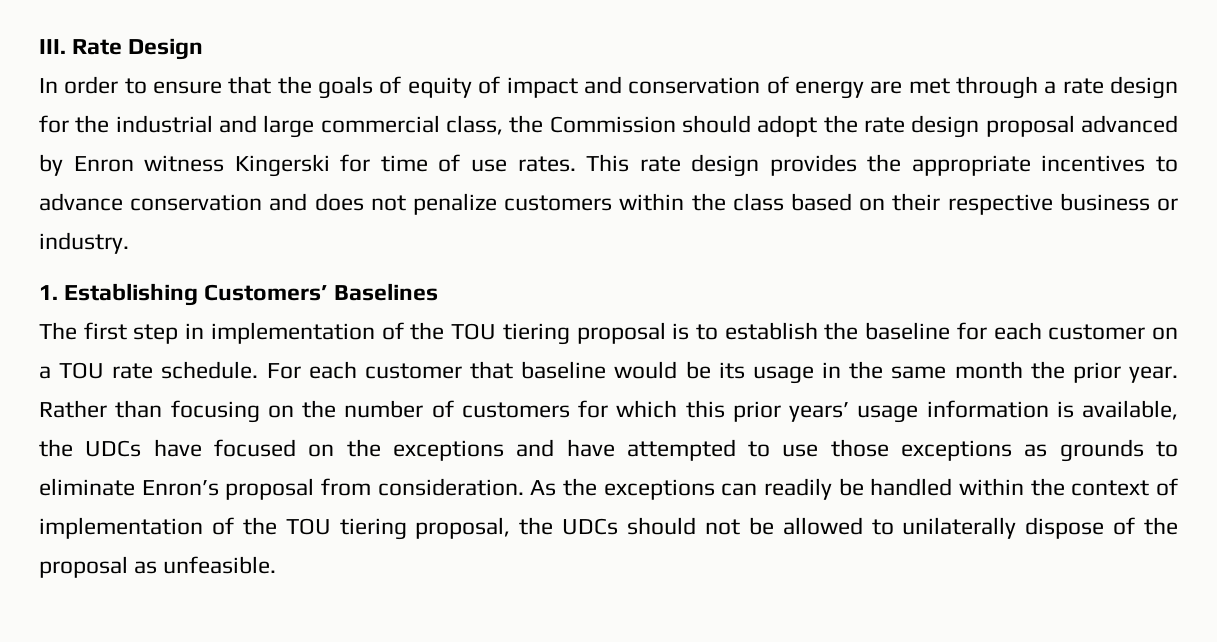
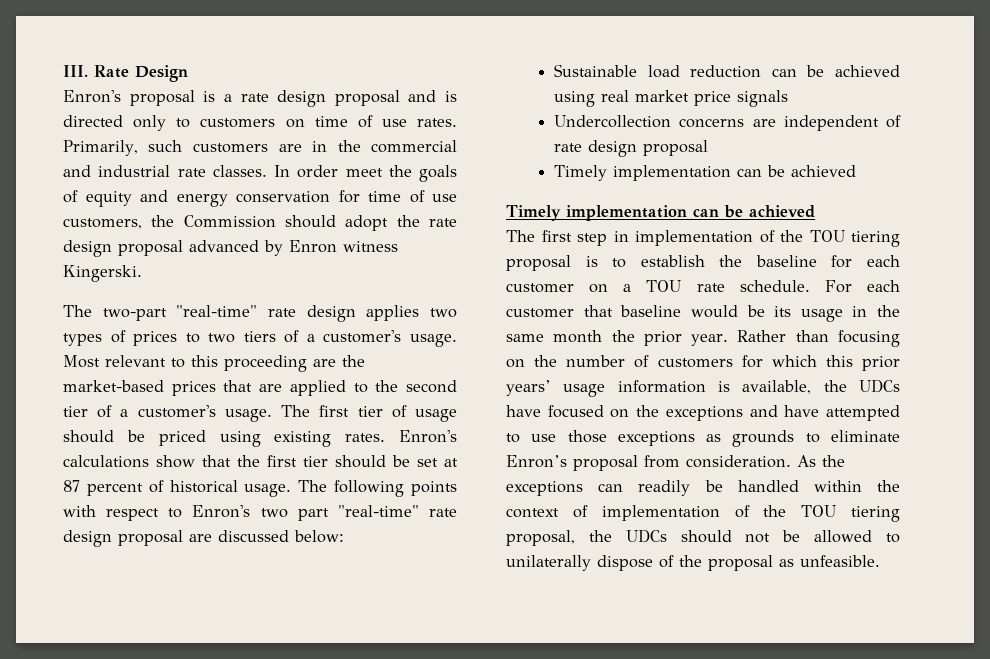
[39,76,1179,99] [39,115,503,138] In order to ensure that the goals of equity of impact and conservation of energy are met through a rate design for the industrial and large commercial class, -> [63,90,457,107] [63,115,457,131] [63,140,457,156] [63,165,457,182] [63,190,457,207] [63,218,142,229] Enron's proposal is a rate design proposal and is directed only to customers on time of use rates. Primarily, such customers are in the commercial and industrial rate classes. In order meet the goals of equity and energy conservation for time of use customers,
[234,154,1178,177] [39,193,1179,215] [39,232,129,254] [39,283,438,306] Kingerski for time of use rates. This rate design provides the appropriate incentives to advance conservation and does not penalize customers within the class based on their respective business or industry. // 1. Establishing Customers’ Baselines -> [63,265,142,282] [63,305,457,322] [63,330,457,347] [63,355,365,372] [63,380,458,396] [63,405,457,422] [63,430,457,447] [63,455,458,468] [63,480,457,497] [63,505,457,521] [63,530,344,547] [554,64,900,78] [554,90,789,107] [554,115,901,131] [554,140,709,157] [554,165,857,181] [506,205,815,221] Kingerski. // The two-part "real-time" rate design applies two types of prices to two tiers of a customer's usage. Most relevant to this proceeding are the market-based prices that are applied to the second tier of a customer's usage. The first tier of usage should be priced using existing rates. Enron's calculations show that the first tier should be set at 87 percent of historical usage. The following points with respect to Enron's two part "real-time" rate design proposal are discussed below: // Sustainable load reduction can be achieved using real market price signals // Undercollection concerns are independent of rate design proposal // Timely implementation can be achieved // Timely implementation can be achieved

